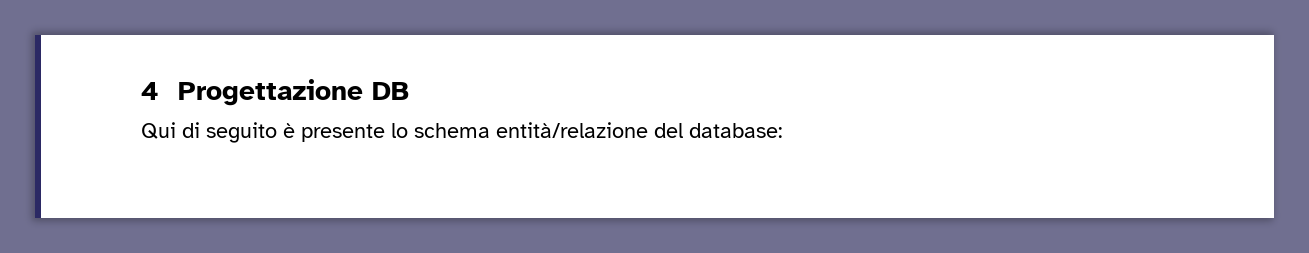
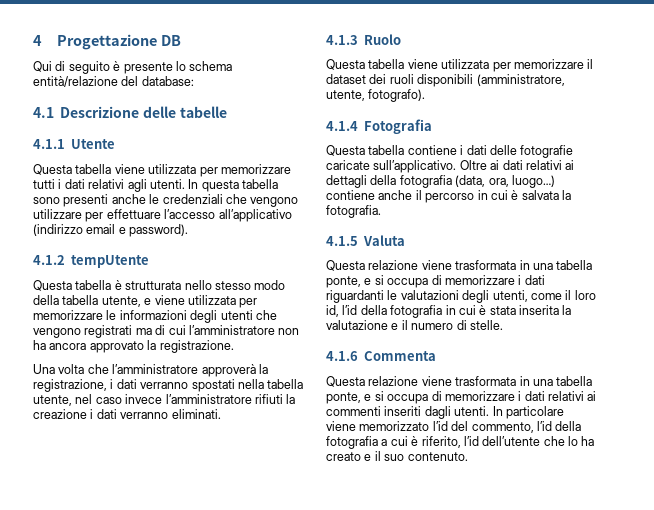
(783, 130) none -> [33,106,227,118] [33,139,116,149] [33,164,291,177] [33,179,278,192] [33,194,299,207] [33,209,292,222] [33,224,189,237] [33,255,150,268] [33,280,286,291] [33,295,258,308] [33,310,277,323] [33,325,300,338] [33,340,234,353] [33,364,268,377] [33,379,304,392] [33,394,296,406] [33,409,221,419] [326,34,402,45] [326,59,594,72] [326,74,565,87] [326,89,426,102] [326,119,433,134] [326,145,574,158] [326,160,575,173] [326,175,555,188] [326,190,571,203] [326,205,381,218] [326,235,406,246] [326,260,593,271] [326,275,545,288] [326,290,596,303] [326,305,572,318] [326,320,503,330] [326,351,437,361] [326,376,593,387] [326,391,597,404] [326,406,564,419] [326,421,582,433] [326,436,595,449] [326,451,468,461] // 4.1 Descrizione delle tabelle // 4.1.1 Utente // Questa tabella viene utilizzata per memorizzare tutti i dati relativi agli utenti. In questa tabella sono presenti anche le credenziali che vengono utilizzare per effettuare l’accesso all’applicativo (indirizzo email e password). // 4.1.2 tempUtente // Questa tabella è strutturata nello stesso modo della tabella utente, e viene utilizzata per memorizzare le informazioni degli utenti che vengono registrati ma di cui l’amministratore non ha ancora approvato la registrazione. // Una volta che l’amministratore approverà la registrazione, i dati verranno spostati nella tabella utente, nel caso invece l’amministratore rifiuti la creazione i dati verranno eliminati. // 4.1.3 Ruolo // Questa tabella viene utilizzata per memorizzare il dataset dei ruoli disponibili (amministratore, utente, fotografo). // 4.1.4 Fotografia // Questa tabella contiene i dati delle fotografie caricate sull’applicativo. Oltre ai dati relativi ai dettagli della fotografia (data, ora, luogo…) contiene anche il percorso in cui è salvata la fotografia. // 4.1.5 Valuta // Questa relazione viene trasformata in una tabella ponte, e si occupa di memorizzare i dati riguardanti le valutazioni degli utenti, come il loro id, l’id della fotografia in cui è stata inserita la valutazione e il numero di stelle. // 4.1.6 Commenta // Questa relazione viene trasformata in una tabella ponte, e si occupa di memorizzare i dati relativi ai commenti inseriti dagli utenti. In particolare viene memorizzato l’id del commento, l’id della fotografia a cui è riferito, l’id dell’utente che lo ha creato e il suo contenuto.

